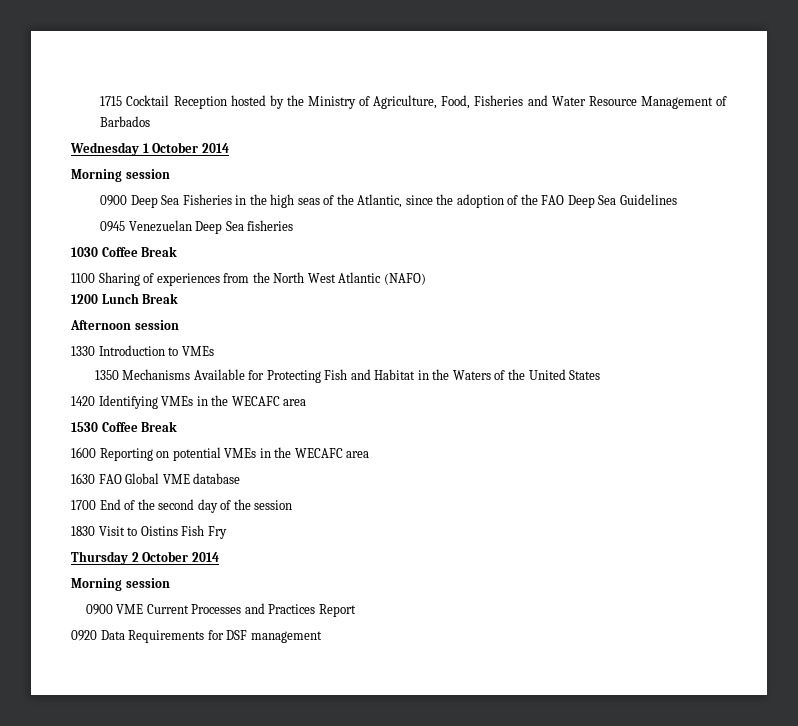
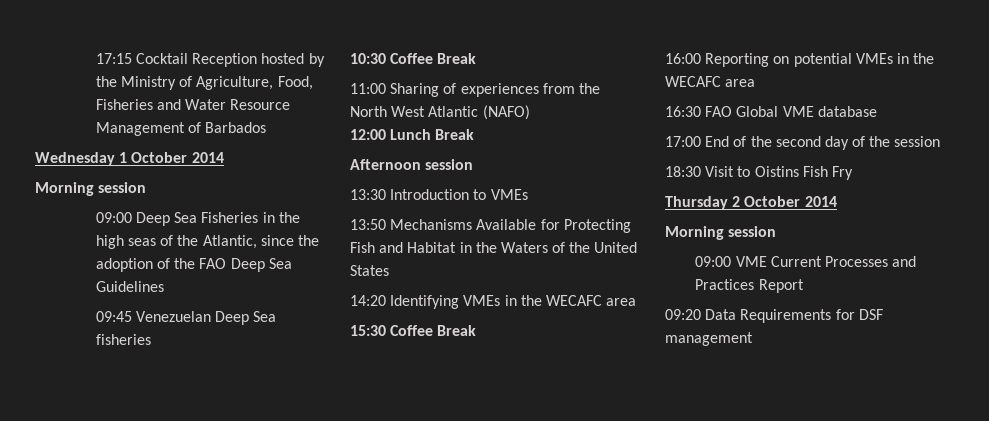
[100,96,123,106] 1715 -> [95,53,132,64] 17:15
[100,195,128,206] 0900 -> [95,212,132,223] 09:00
[100,221,126,232] 0945 -> [95,311,132,322] 09:45
[71,246,178,257] [71,273,95,283] 1030 Coffee Break // 1100 -> [350,53,477,64] [350,83,386,94] 10:30 Coffee Break // 11:00
[71,294,98,304] 1200 -> [350,129,386,140] 12:00
[71,346,95,356] 1330 -> [350,189,386,200] 13:30
[94,370,119,380] 1350 -> [350,219,386,230] 13:50
[71,396,95,406] 1420 -> [350,295,386,306] 14:20
[71,421,178,432] [71,447,96,458] 1530 Coffee Break // 1600 -> [350,325,477,336] [665,53,701,64] 15:30 Coffee Break // 16:00
[71,473,95,484] 1630 -> [665,106,701,117] 16:30
[71,500,96,510] 1700 -> [665,136,701,147] 17:00
[71,526,95,536] 1830 -> [665,166,701,177] 18:30
[85,604,113,615] 0900 -> [695,256,732,267] 09:00
[71,630,97,641] 0920 -> [665,309,701,320] 09:20

